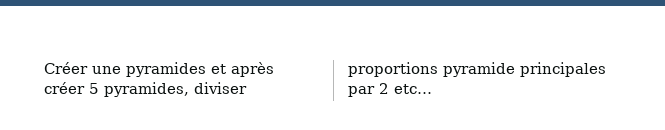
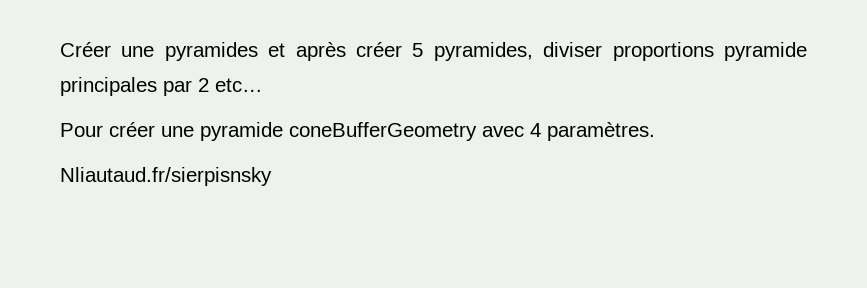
(432, 89) none -> [60,122,655,141] [60,167,272,186] // Pour créer une pyramide coneBufferGeometry avec 4 paramètres. // Nliautaud.fr/sierpisnsky

